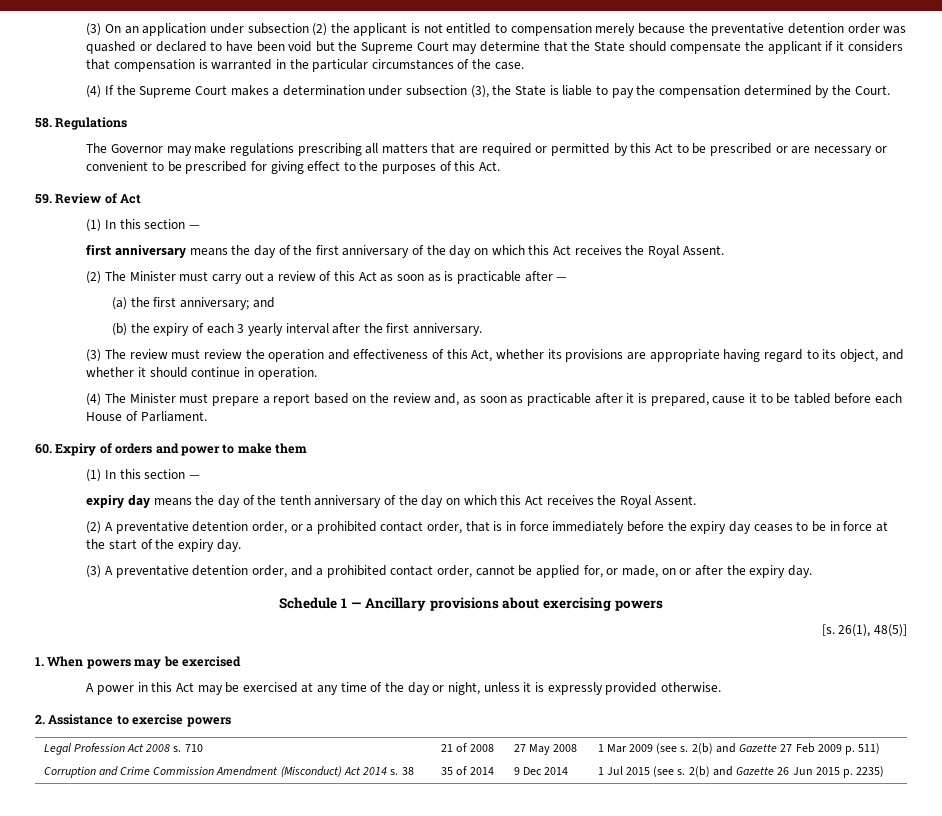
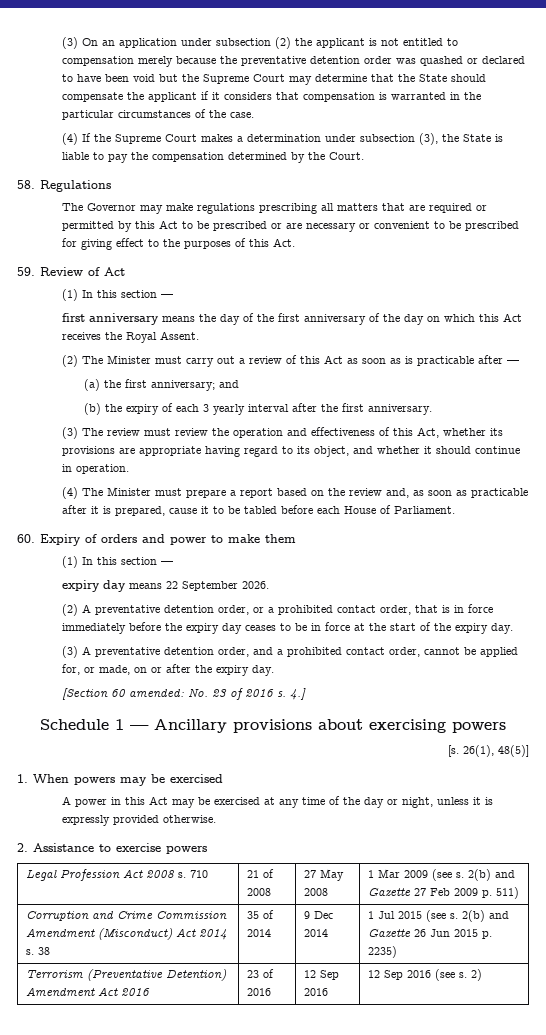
[195,495,696,508] the day of the tenth anniversary of the day on which this Act receives the Royal Assent. -> [165,581,269,591] 22 September 2026.
(812, 571) none -> [61,688,306,700] // [Section 60 amended: No. 23 of 2016 s. 4.]
(885, 771) none -> [25,969,227,981] [25,987,150,996] [246,969,274,978] [246,988,271,996] [303,970,339,980] [303,988,328,996] [367,969,482,981] // Terrorism (Preventative Detention) Amendment Act 2016 | 23 of 2016 | 12 Sep 2016 | 12 Sep 2016 (see s. 2)

